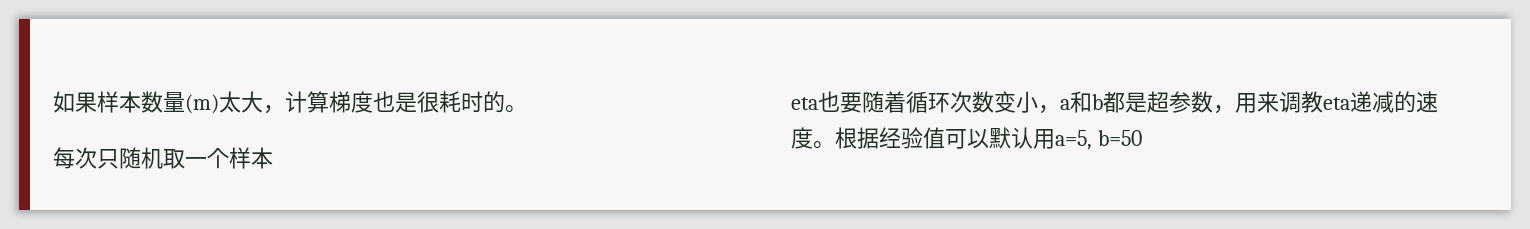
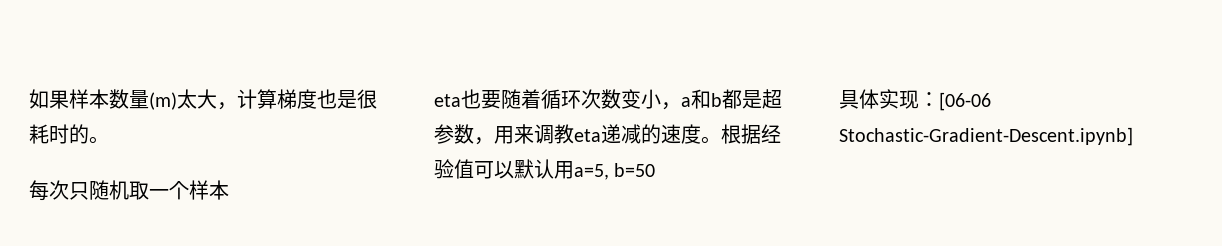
(1142, 138) none -> [839,89,991,111] [839,127,1133,146] // 具体实现：[06-06 Stochastic-Gradient-Descent.ipynb]

